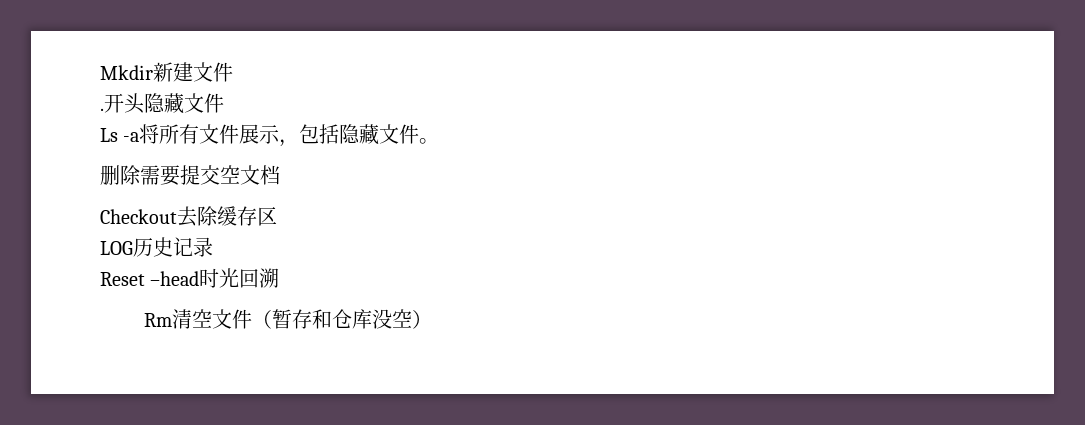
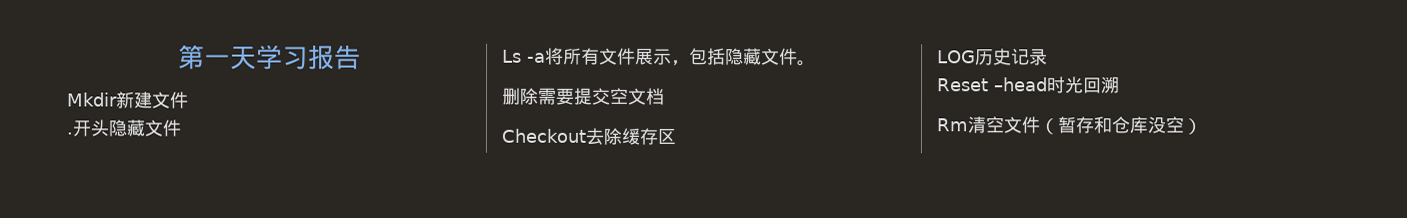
(100, 72) none -> [177,44,361,70] 第一天学习报告 //

